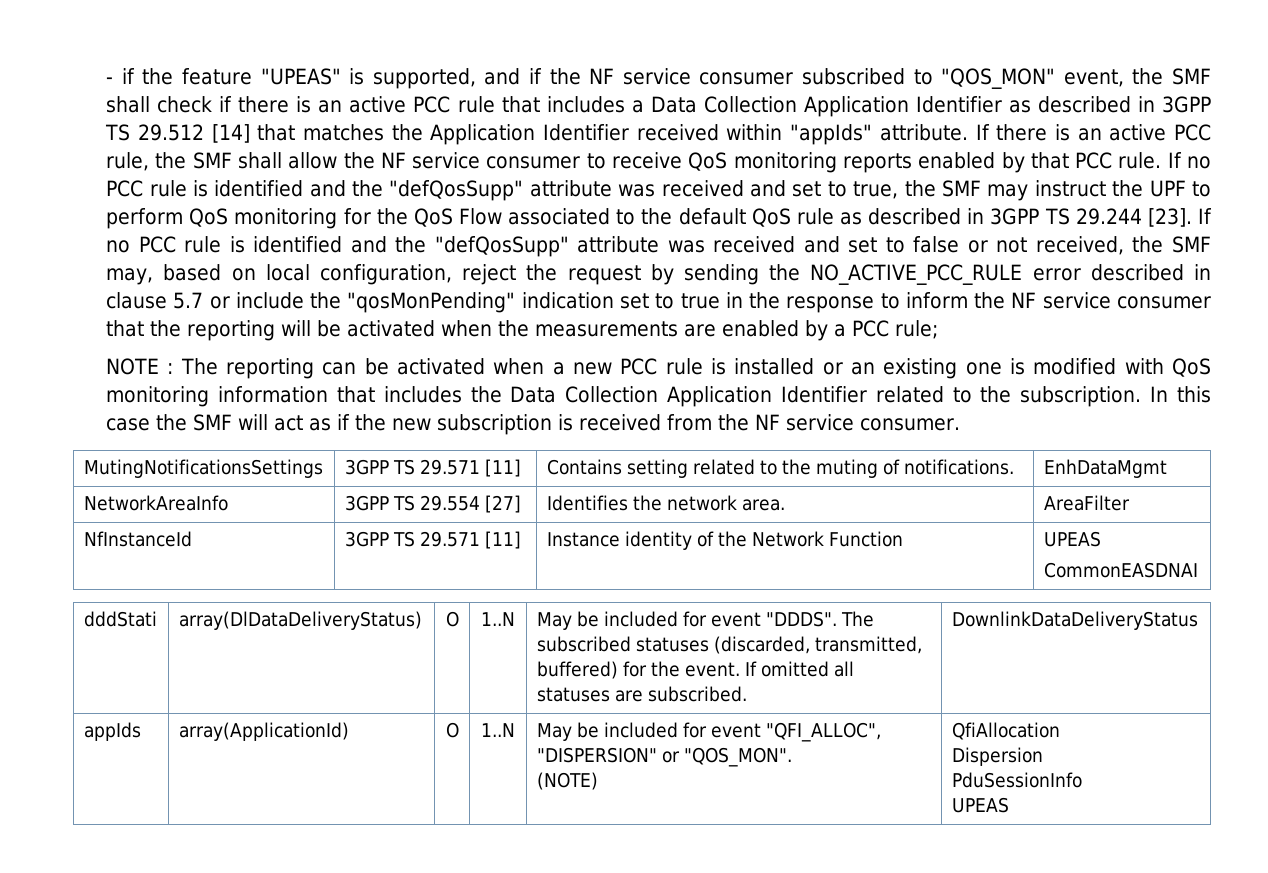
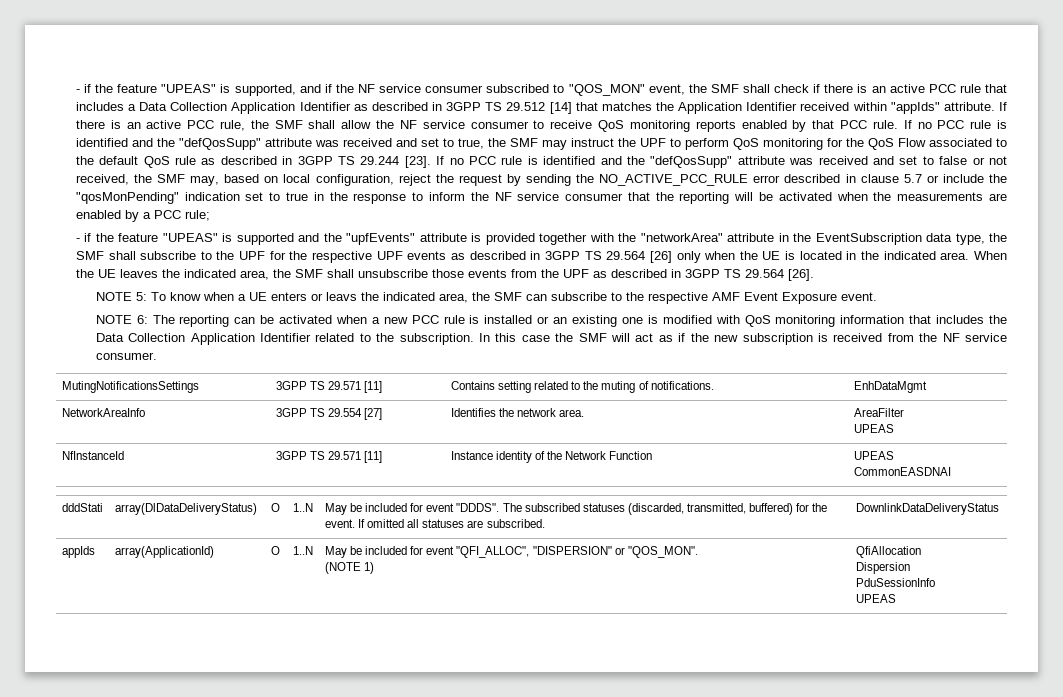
[106,358,174,375] NOTE : -> [75,233,1007,245] [75,251,1007,263] [75,269,814,281] [95,292,877,304] [95,315,148,324] - if the feature "UPEAS" is supported and the "upfEvents" attribute is provided together with the "networkArea" attribute in the EventSubscription data type, the SMF shall subscribe to the UPF for the respective UPF events as described in 3GPP TS 29.564 [26] only when the UE is located in the indicated area. When the UE leaves the indicated area, the SMF shall unsubscribe those events from the UPF as described in 3GPP TS 29.564 [26]. // NOTE 5: To know when a UE enters or leavs the indicated area, the SMF can subscribe to the respective AMF Event Exposure event. // NOTE 6:
(1130, 503) none -> [853,424,894,433] // UPEAS
[536,772,598,790] (NOTE) -> [324,562,375,574] (NOTE 1)

